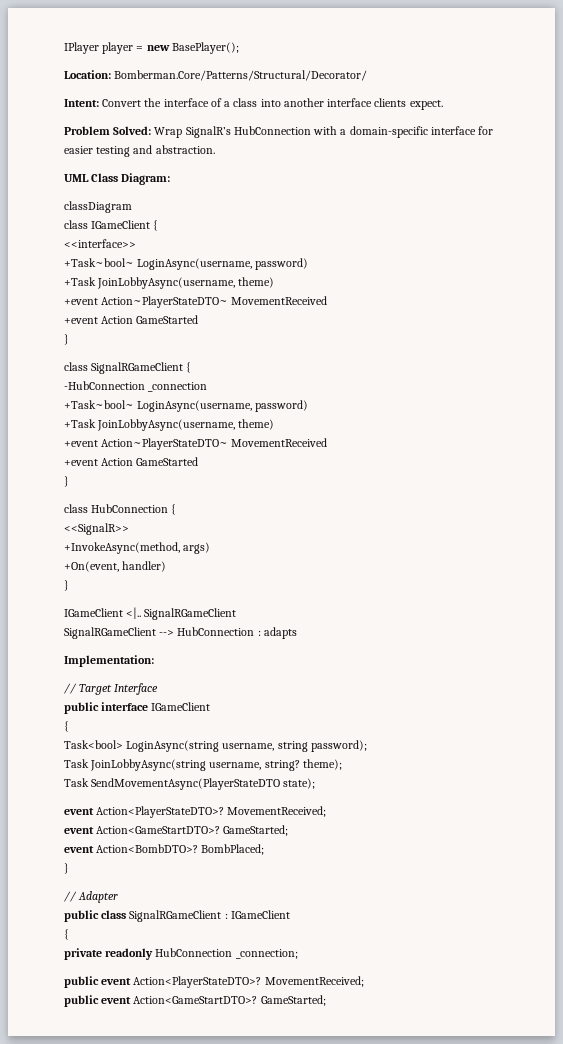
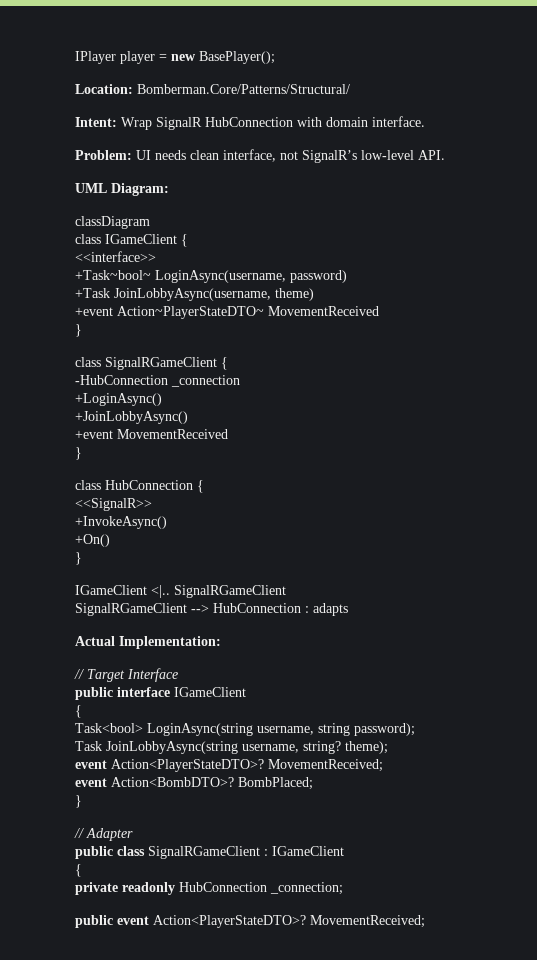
[114,70,368,81] Bomberman.Core/Patterns/Structural/Decorator/ -> [137,84,350,94] Bomberman.Core/Patterns/Structural/
[102,98,443,110] [64,126,494,138] [64,145,215,157] Convert the interface of a class into another interface clients expect. // Problem Solved: Wrap SignalR’s HubConnection with a domain-specific interface for easier testing and abstraction. -> [121,116,425,130] [75,149,445,163] Wrap SignalR HubConnection with domain interface. // Problem: UI needs clean interface, not SignalR’s low-level API.
[91,173,119,182] Class -> (107, 188) none
[64,315,199,324] // +event Action GameStarted -> (379, 311) none
[64,400,309,412] [64,419,275,431] [64,438,328,450] [64,457,199,466] +Task~bool~ LoginAsync(username, password) // +Task JoinLobbyAsync(username, theme) // +event Action~PlayerStateDTO~ MovementReceived // +event Action GameStarted -> [75,393,162,406] [75,411,188,424] [75,429,228,439] +LoginAsync() // +JoinLobbyAsync() // +event MovementReceived
[64,542,211,554] [64,561,167,572] +InvokeAsync(method, args) // +On(event, handler) -> [75,516,167,529] [75,534,110,547] +InvokeAsync() // +On()
(297, 633) none -> [75,636,115,646] Actual
[64,778,316,790] [64,806,327,818] [64,825,289,836] // Task SendMovementAsync(PlayerStateDTO state); // event Action<PlayerStateDTO>? MovementReceived; // event Action<GameStartDTO>? GameStarted; -> [75,759,383,772] // event Action<PlayerStateDTO>? MovementReceived;
[64,995,326,1007] // public event Action<GameStartDTO>? GameStarted; -> (425, 921) none

